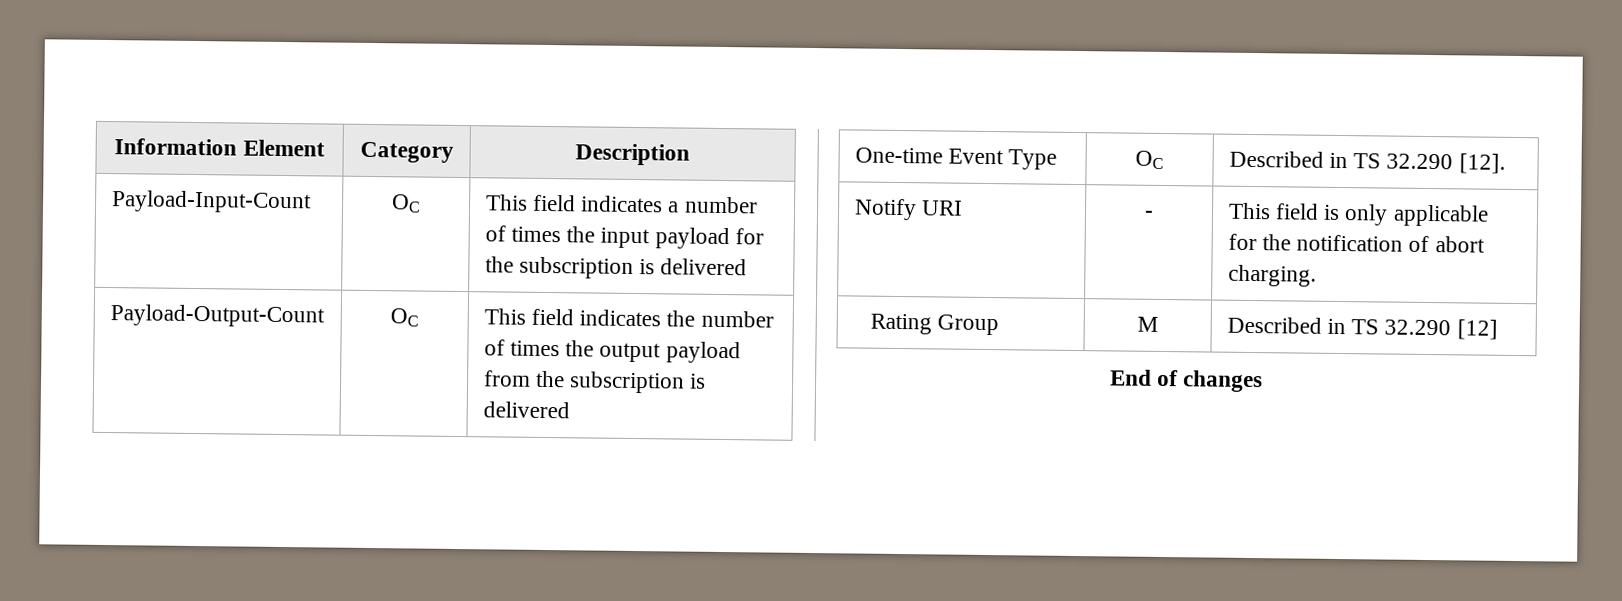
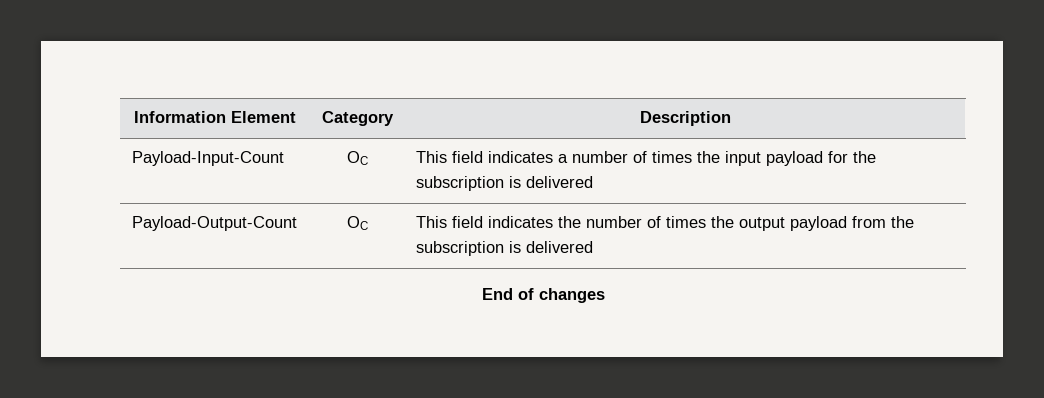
[854,147,1058,170] [1135,150,1164,169] [1228,150,1506,174] [853,198,963,221] [1144,210,1154,218] [1227,202,1489,227] [1227,233,1485,253] [1227,264,1317,287] [869,313,999,336] [1137,316,1158,332] [1226,316,1498,340] // One-time Event Type | OC | Described in TS 32.290 [12]. // Notify URI | - | This field is only applicable for the notification of abort charging. // Rating Group | M | Described in TS 32.290 [12] -> (593, 247) none

